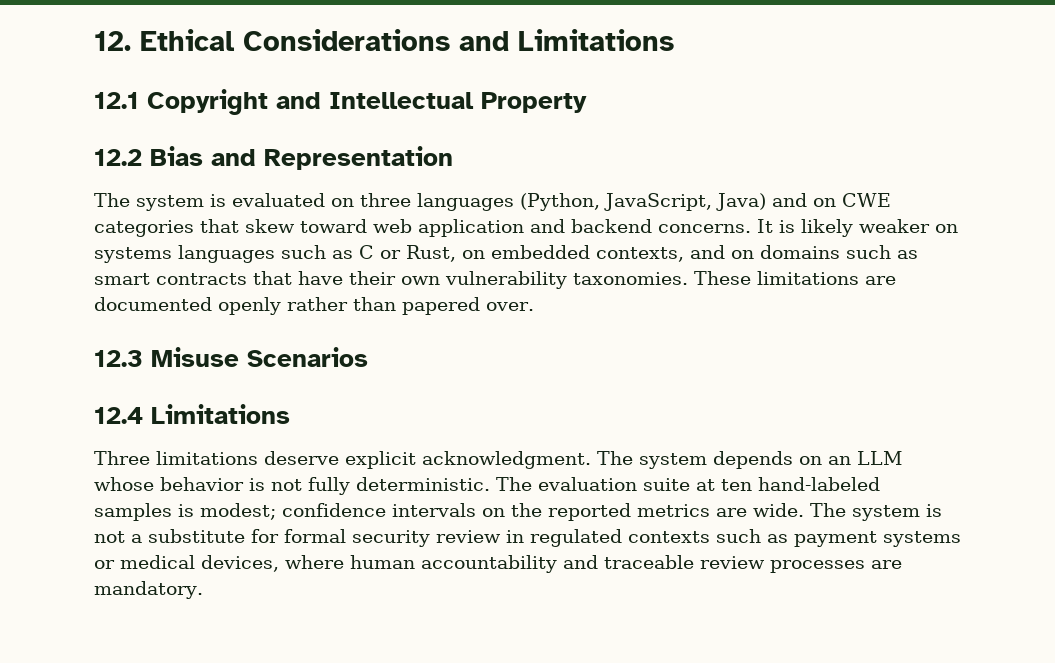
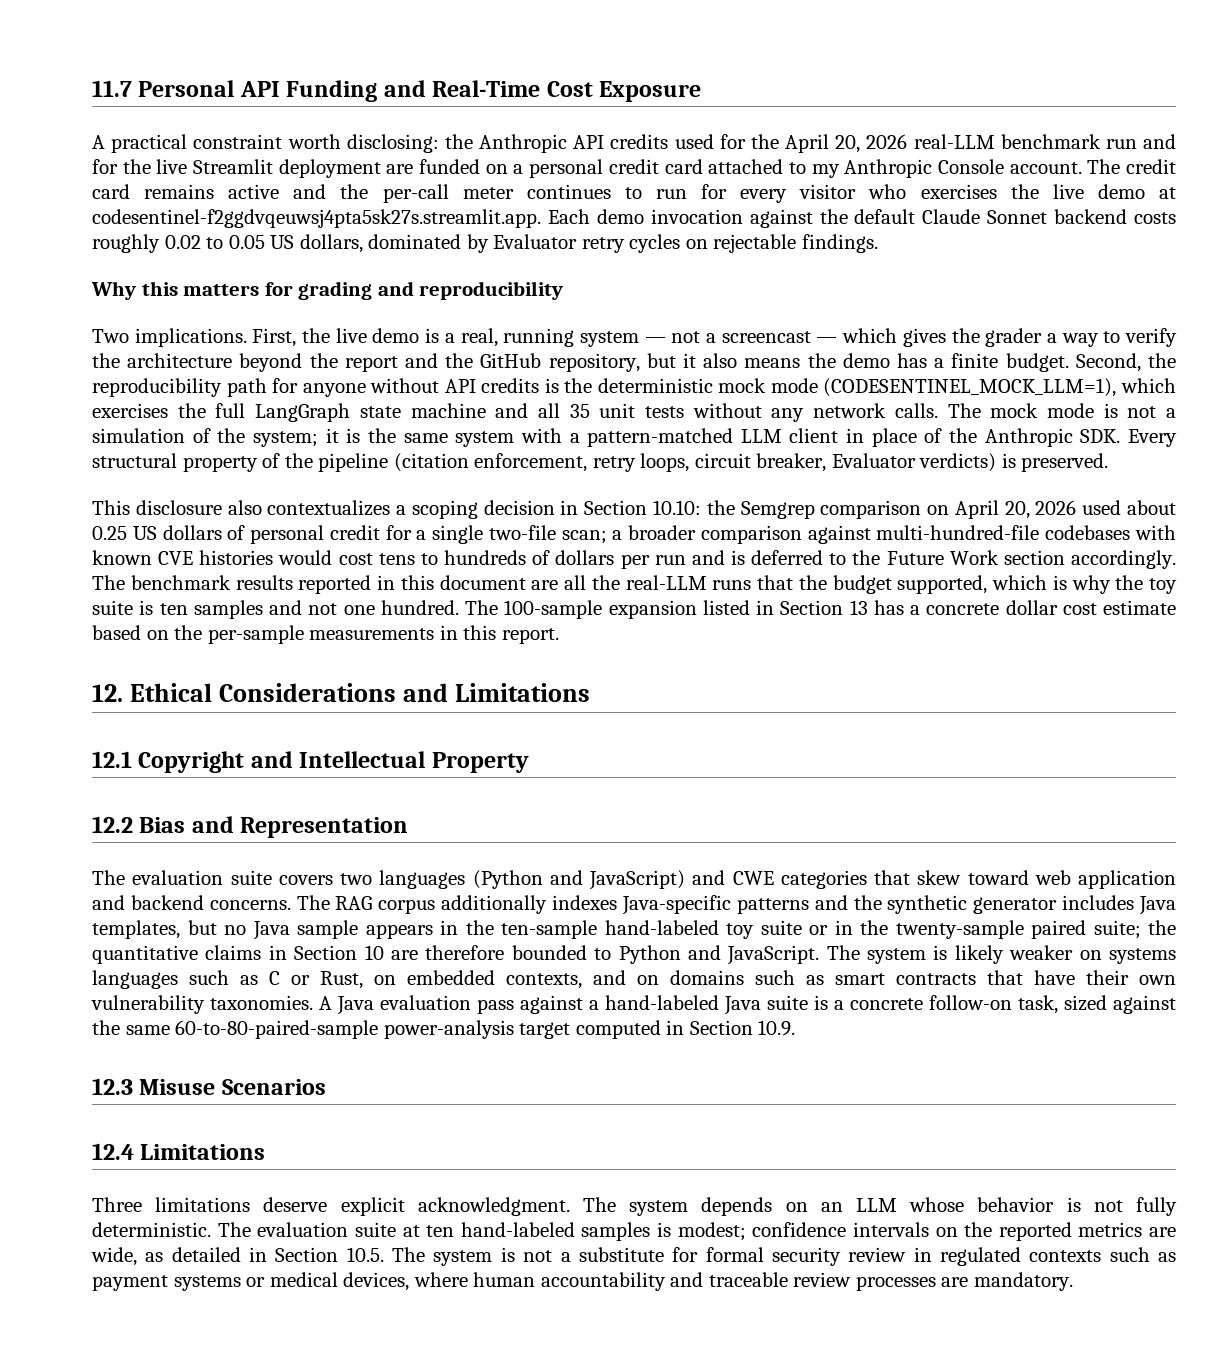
(94, 41) none -> [92,80,702,102] [92,134,1176,153] [92,159,1177,178] [92,184,1176,203] [92,209,1176,228] [92,234,878,253] [91,281,564,300] [92,328,1177,347] [92,353,1177,372] [92,378,1176,397] [92,403,1177,422] [92,428,1177,447] [92,453,1109,472] [92,500,1177,519] [92,525,1176,544] [92,550,1176,569] [92,575,1177,594] [92,600,1176,619] [92,625,559,644] 11.7 Personal API Funding and Real-Time Cost Exposure // A practical constraint worth disclosing: the Anthropic API credits used for the April 20, 2026 real-LLM benchmark run and for the live Streamlit deployment are funded on a personal credit card attached to my Anthropic Console account. The credit card remains active and the per-call meter continues to run for every visitor who exercises the live demo at codesentinel-f2ggdvqeuwsj4pta5sk27s.streamlit.app. Each demo invocation against the default Claude Sonnet backend costs roughly 0.02 to 0.05 US dollars, dominated by Evaluator retry cycles on rejectable findings. // Why this matters for grading and reproducibility // Two implications. First, the live demo is a real, running system — not a screencast — which gives the grader a way to verify the architecture beyond the report and the GitHub repository, but it also means the demo has a finite budget. Second, the reproducibility path for anyone without API credits is the deterministic mock mode (CODESENTINEL_MOCK_LLM=1), which exercises the full LangGraph state machine and all 35 unit tests without any network calls. The mock mode is not a simulation of the system; it is the same system with a pattern-matched LLM client in place of the Anthropic SDK. Every structural property of the pipeline (citation enforcement, retry loops, circuit breaker, Evaluator verdicts) is preserved. // This disclosure also contextualizes a scoping decision in Section 10.10: the Semgrep comparison on April 20, 2026 used about 0.25 US dollars of personal credit for a single two-file scan; a broader comparison against multi-hundred-file codebases with known CVE histories would cost tens to hundreds of dollars per run and is deferred to the Future Work section accordingly. The benchmark results reported in this document are all the real-LLM runs that the budget supported, which is why the toy suite is ten samples and not one hundred. The 100-sample expansion listed in Section 13 has a concrete dollar cost estimate based on the per-sample measurements in this report. //
[136,193,836,211] system is evaluated on three languages (Python, JavaScript, Java) and on -> [132,870,726,890] evaluation suite covers two languages (Python and JavaScript) and
[757,219,773,233] It -> [296,895,1177,915] [92,920,1176,940] [92,945,927,965] The RAG corpus additionally indexes Java-specific patterns and the synthetic generator includes Java templates, but no Java sample appears in the ten-sample hand-labeled toy suite or in the twenty-sample paired suite; the quantitative claims in Section 10 are therefore bounded to Python and JavaScript. The system
[694,271,896,285] [94,297,534,315] These limitations are documented openly rather than papered over. -> [319,995,1176,1015] [92,1020,796,1039] A Java evaluation pass against a hand-labeled Java suite is a concrete follow-on task, sized against the same 60-to-80-paired-sample power-analysis target computed in Section 10.9.
[753,503,804,517] wide. -> [91,1247,384,1266] wide, as detailed in Section 10.5.

